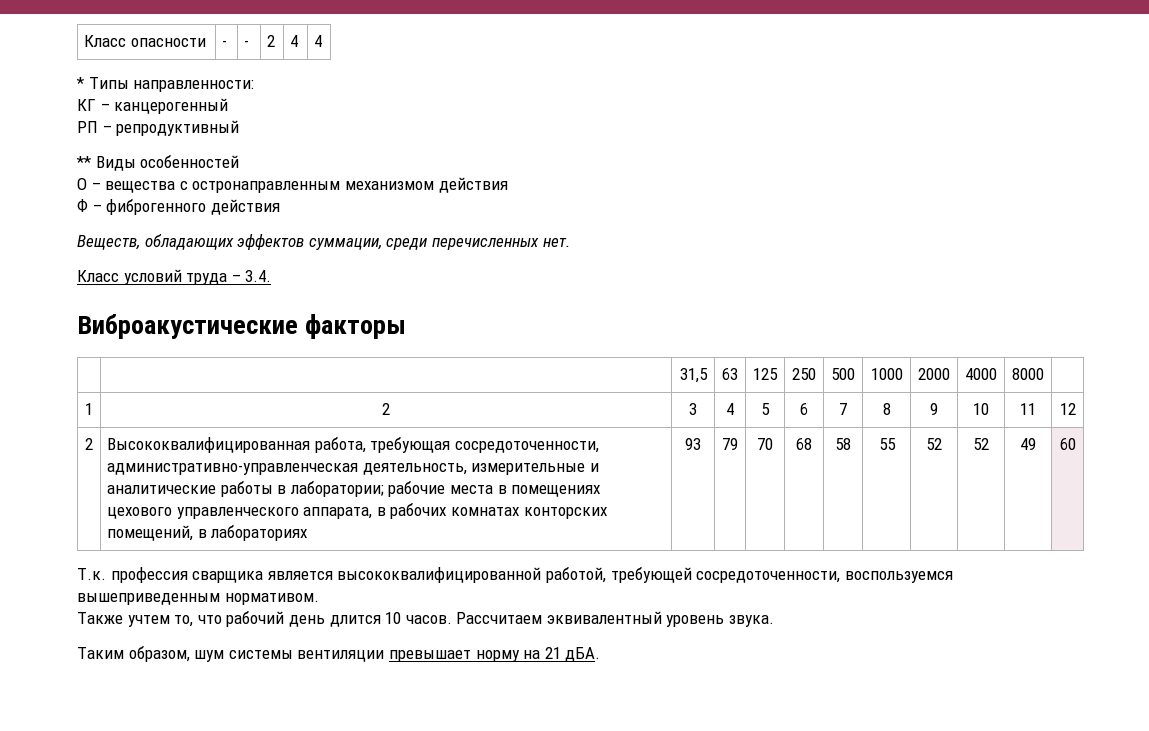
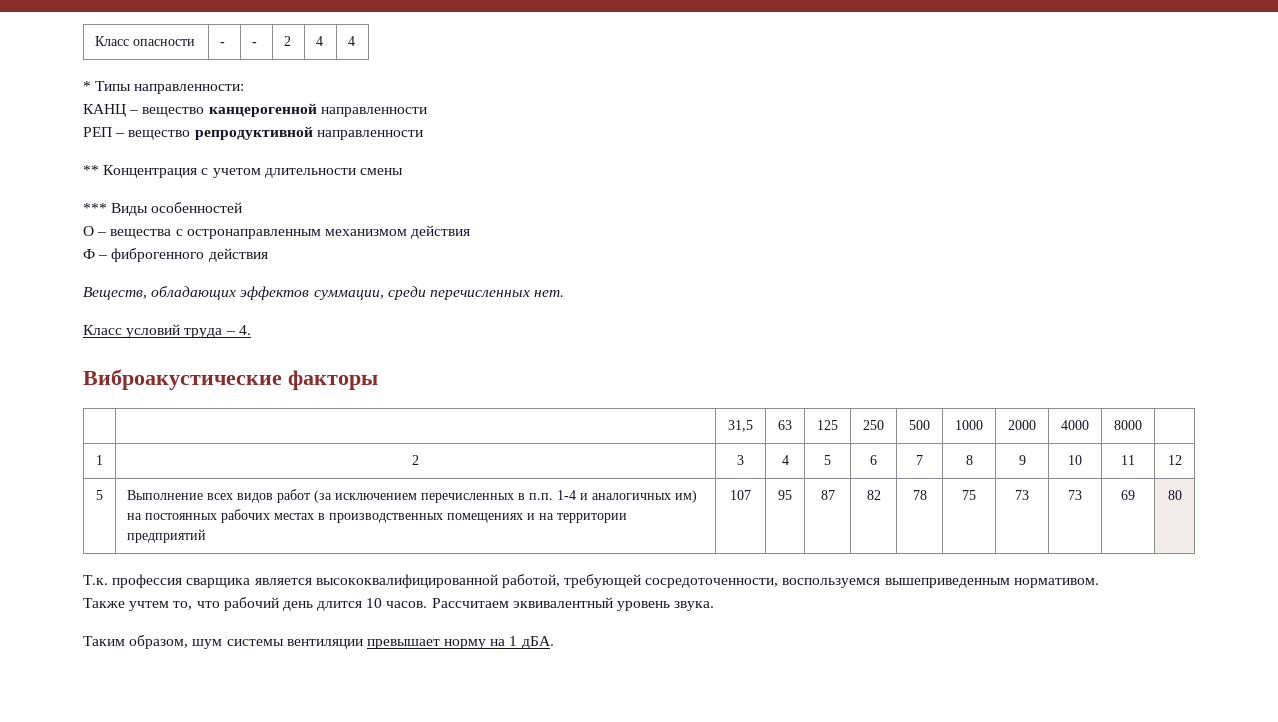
[77,98,229,114] [77,120,240,136] [76,156,91,168] КГ – канцерогенный // РП – репродуктивный // ** -> [83,103,427,117] [83,126,423,140] [83,165,403,178] [83,203,107,213] КАНЦ – вещество канцерогенной направленности // РЕП – вещество репродуктивной направленности // ** Концентрация с учетом длительности смены // ***
[245,270,272,282] 3.4. -> [238,325,251,335] 4.
[85,438,93,450] [107,437,599,453] [107,463,599,475] [107,481,601,497] [107,503,607,519] [107,525,308,541] [685,438,701,450] [722,438,738,450] [757,438,773,450] [796,438,812,450] [835,438,851,450] [878,438,896,450] [926,438,942,450] [973,438,989,450] [1020,438,1036,450] [1059,438,1076,450] 2 | Высококвалифицированная работа, требующая сосредоточенности, административно-управленческая деятельность, измерительные и аналитические работы в лаборатории; рабочие места в помещениях цехового управленческого аппарата, в рабочих комнатах конторских помещений, в лабораториях | 93 | 79 | 70 | 68 | 58 | 55 | 52 | 52 | 49 | 60 -> [96,490,103,500] [127,489,698,503] [127,509,628,523] [127,529,207,543] [730,490,751,500] [778,490,792,500] [820,490,835,500] [866,490,881,500] [912,490,927,500] [962,490,976,500] [1015,490,1029,500] [1068,490,1082,500] [1121,490,1135,500] [1167,490,1182,500] 5 | Выполнение всех видов работ (за исключением перечисленных в п.п. 1-4 и аналогичных им) на постоянных рабочих местах в производственных помещениях и на территории предприятий | 107 | 95 | 87 | 82 | 78 | 75 | 73 | 73 | 69 | 80
[544,647,561,659] 21 -> [509,636,518,646] 1

